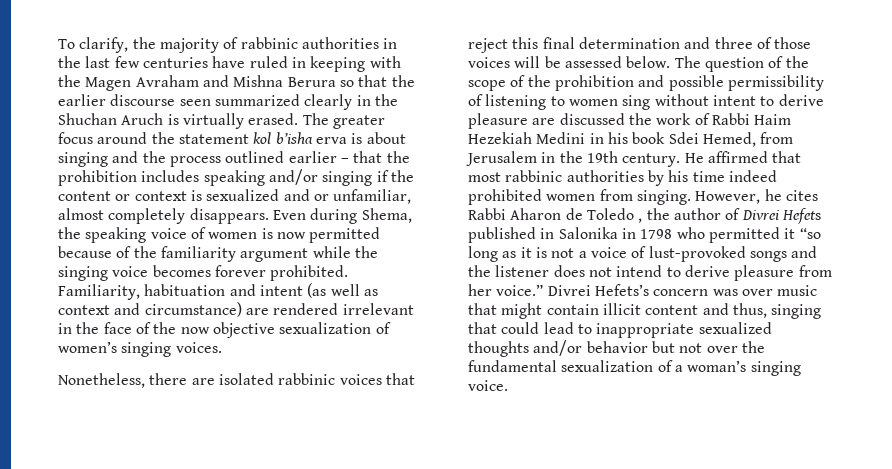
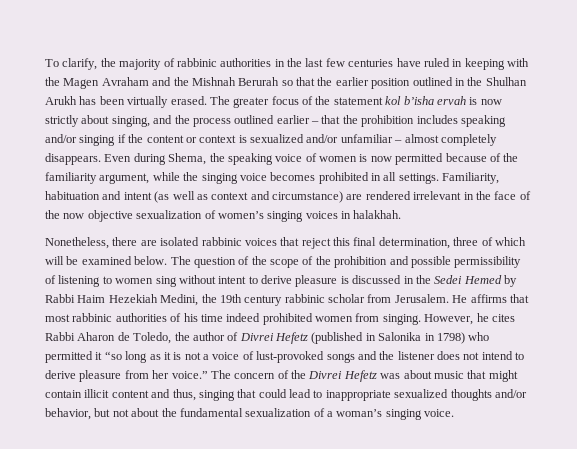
[233,75,336,87] Mishna Berura -> [173,77,280,86] the Mishnah Berurah
[110,94,398,110] [58,113,179,125] discourse seen summarized clearly in the Shuchan Aruch is -> [371,77,527,89] [45,96,125,105] position outlined in the Shulhan Arukh has been
[97,132,148,144] around -> [302,96,313,105] of
[315,132,406,144] [58,152,108,167] erva is about singing -> [436,96,502,105] [45,115,150,127] ervah is now strictly about singing,
[283,189,412,204] and or unfamiliar, -> [306,134,403,143] and/or unfamiliar –
[240,248,309,262] argument -> [99,173,150,184] argument,
[214,265,349,281] forever prohibited. -> [318,172,439,184] prohibited in all settings.
[175,342,222,353] voices. -> [305,210,402,219] voices in halakhah.
[578,37,812,49] [468,57,510,68] determination and three of those voices -> [378,237,526,249] determination, three of which
[564,56,622,68] assessed -> [81,256,132,265] examined
[532,113,792,125] [468,132,794,147] [466,151,768,167] are discussed the work of Rabbi Haim Hezekiah Medini in his book Sdei Hemed, from Jerusalem in the 19th century. He affirmed -> [340,275,517,287] [45,294,507,306] is discussed in the Sedei Hemed by Rabbi Haim Hezekiah Medini, the 19th century rabbinic scholar from Jerusalem. He affirms
[647,170,664,186] by -> [170,313,182,322] of
[586,208,643,223] Toledo , -> [133,332,172,344] Toledo,
[781,208,821,224] [468,227,536,243] Hefets published -> [275,332,364,344] Hefetz (published
[640,229,673,239] 1798 -> [436,332,465,344] 1798)
[547,284,773,296] Divrei Hefets’s concern was over -> [210,370,432,382] The concern of the Divrei Hefetz was about
[586,341,648,353] behavior -> [45,408,91,420] behavior,
[706,346,738,353] over -> [131,408,160,417] about

